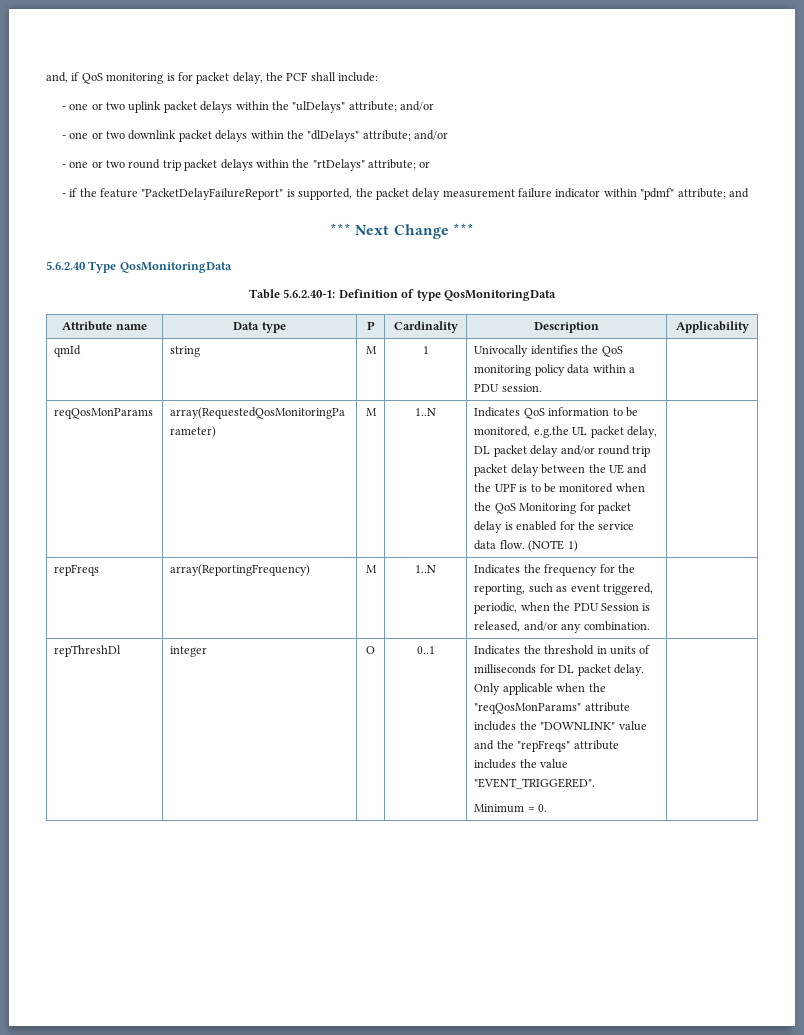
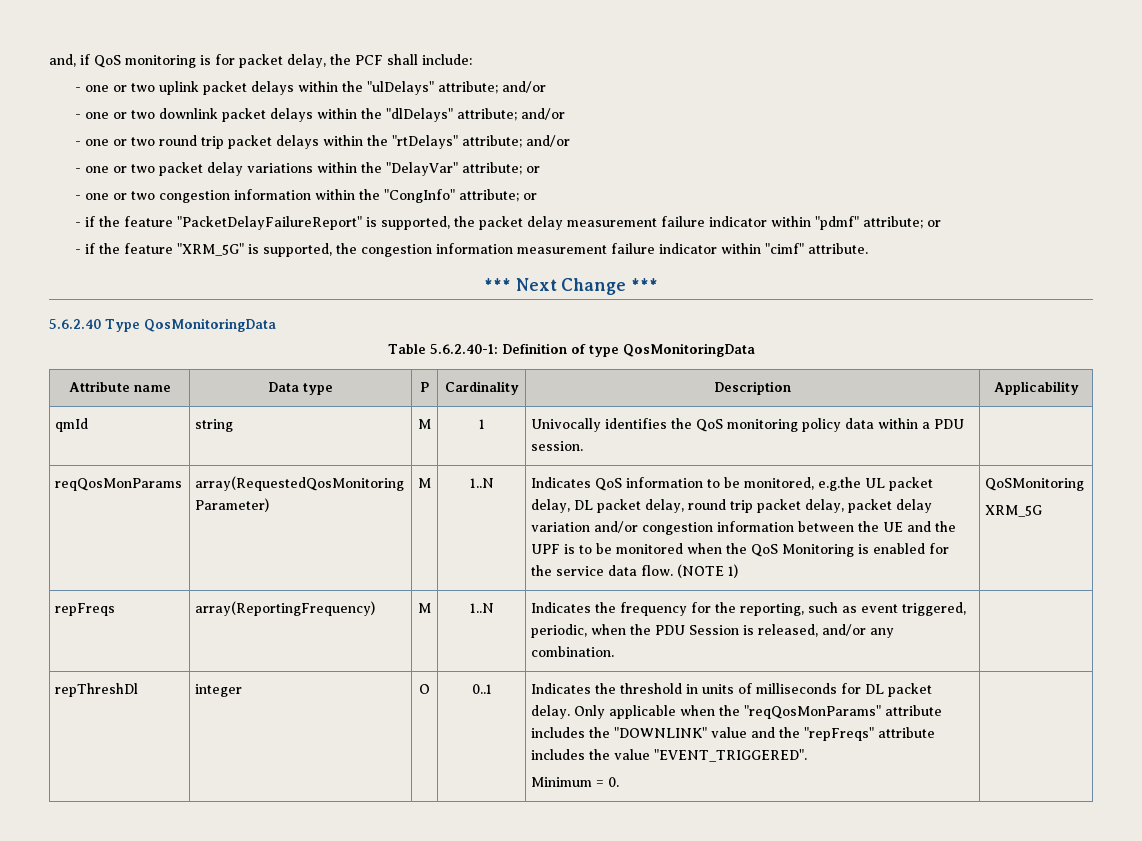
(417, 164) none -> [525,135,570,147] [74,162,540,176] [74,189,519,203] and/or // - one or two packet delay variations within the "DelayVar" attribute; or // - one or two congestion information within the "CongInfo" attribute;
[728,188,749,198] and -> [926,220,941,227] [74,243,868,257] or // - if the feature "XRM_5G" is supported, the congestion information measurement failure indicator within "cimf" attribute.
[530,445,651,457] [474,464,539,476] delay and/or round trip packet delay -> [645,499,933,513] [531,521,795,535] delay, round trip packet delay, packet delay variation and/or congestion information
[579,502,631,514] [474,521,503,533] for packet delay -> (855, 550) none
(578, 546) none -> [985,478,1085,491] [985,505,1043,517] QoSMonitoring // XRM_5G

